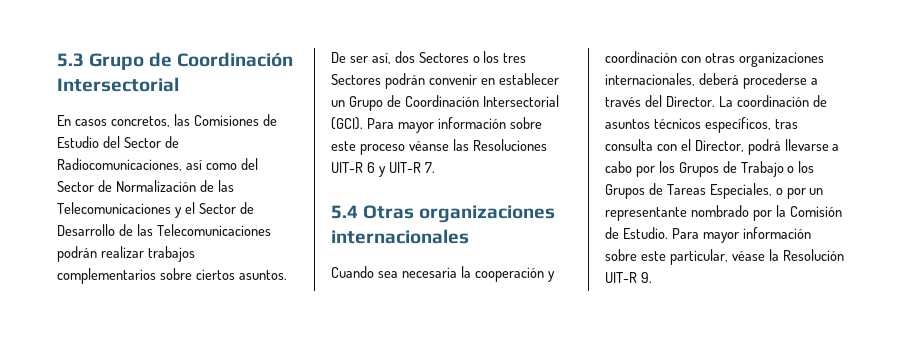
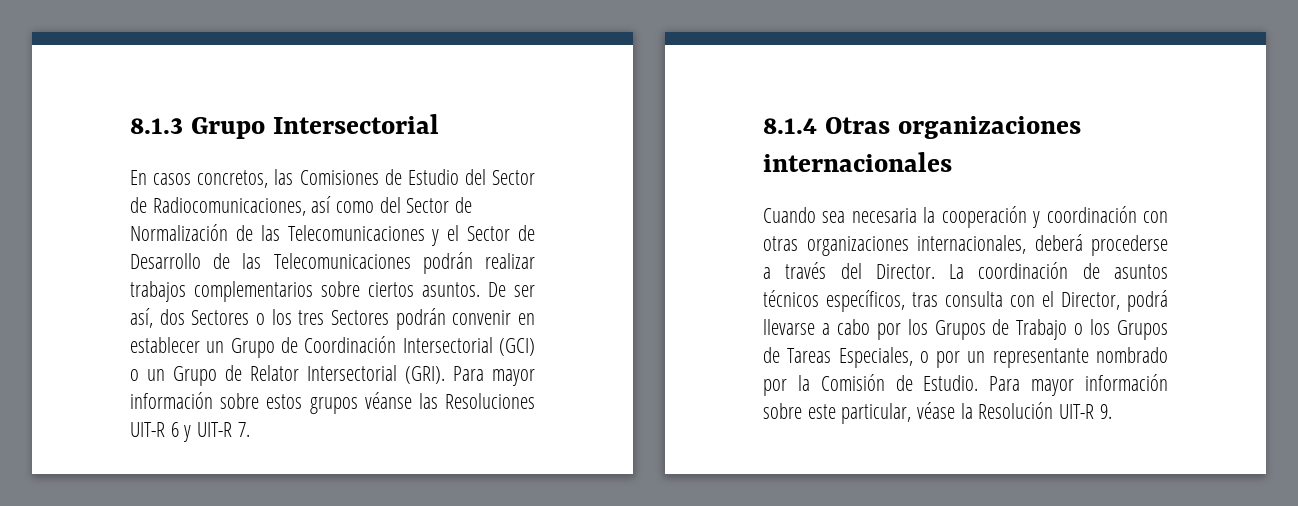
[57,52,294,70] 5.3 Grupo de Coordinación -> [130,117,265,139] 8.1.3 Grupo
[331,117,542,133] [331,141,405,155] (GCI). Para mayor información sobre este proceso -> [499,338,535,356] [130,365,535,386] [130,392,358,414] (GCI) o un Grupo de Relator Intersectorial (GRI). Para mayor información sobre estos grupos
[331,205,358,219] 5.4 -> [763,118,817,134] 8.1.4

